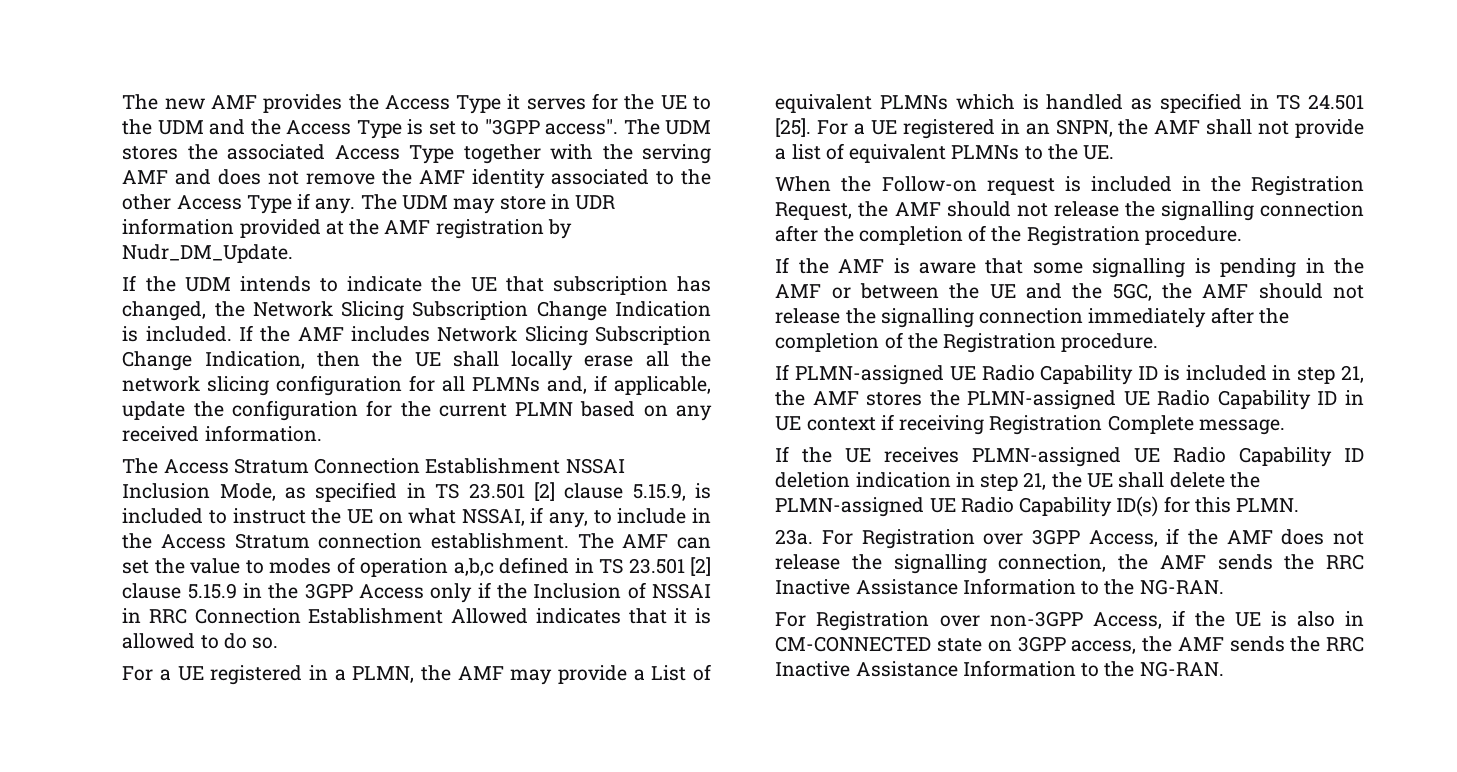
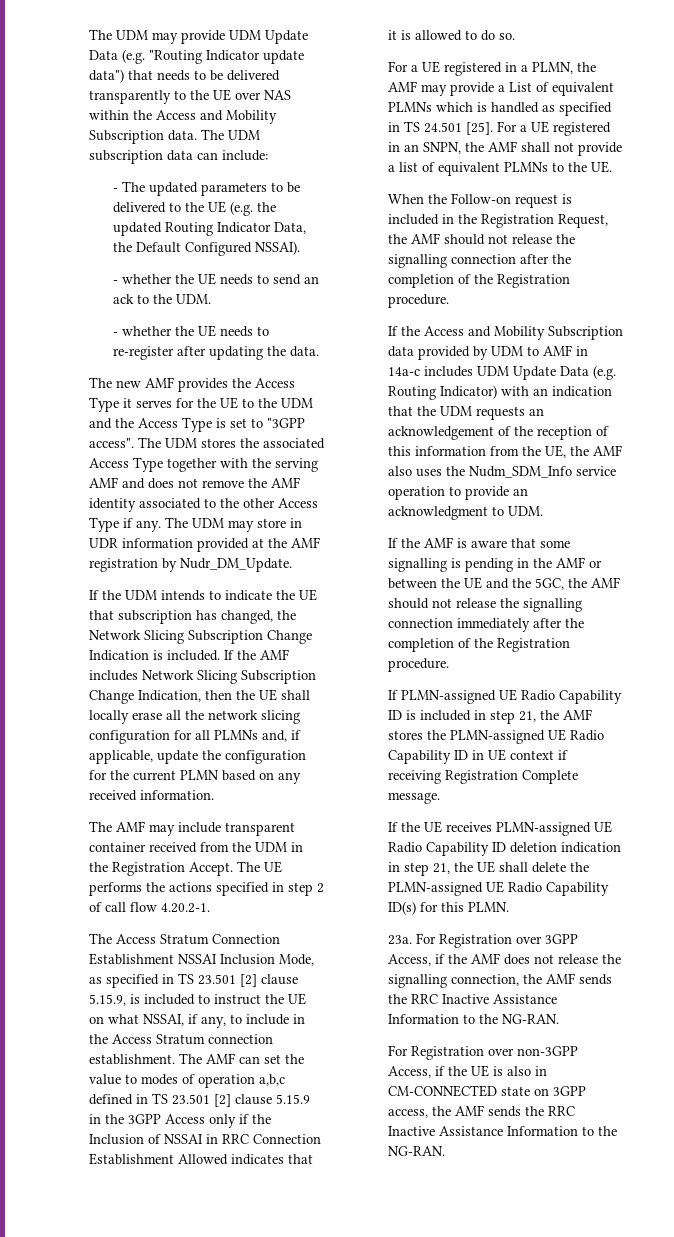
[122,94,159,110] The -> [88,29,308,44] [88,49,304,64] [88,69,280,83] [88,89,291,104] [88,110,277,124] [88,129,260,144] [88,150,268,164] [113,181,301,196] [113,201,277,216] [113,222,307,236] [113,241,301,256] [113,273,320,285] [113,294,212,304] [113,325,270,337] [113,346,320,360] [88,377,112,388] The UDM may provide UDM Update Data (e.g. "Routing Indicator update data") that needs to be delivered transparently to the UE over NAS within the Access and Mobility Subscription data. The UDM subscription data can include: // - The updated parameters to be delivered to the UE (e.g. the updated Routing Indicator Data, the Default Configured NSSAI). // - whether the UE needs to send an ack to the UDM. // - whether the UE needs to re-register after updating the data. // The
(322, 433) none -> [88,821,295,836] [88,842,303,853] [88,861,282,876] [88,882,324,896] [88,902,210,913] // The AMF may include transparent container received from the UDM in the Registration Accept. The UE performs the actions specified in step 2 of call flow 4.20.2-1.
(1242, 235) none -> [387,326,623,340] [387,345,588,360] [387,365,616,380] [387,385,612,400] [387,406,544,420] [387,426,609,440] [387,445,622,458] [387,466,616,478] [387,486,528,500] [387,506,543,520] // If the Access and Mobility Subscription data provided by UDM to AMF in 14a-c includes UDM Update Data (e.g. Routing Indicator) with an indication that the UDM requests an acknowledgement of the reception of this information from the UE, the AMF also uses the Nudm_SDM_Info service operation to provide an acknowledgment to UDM.

